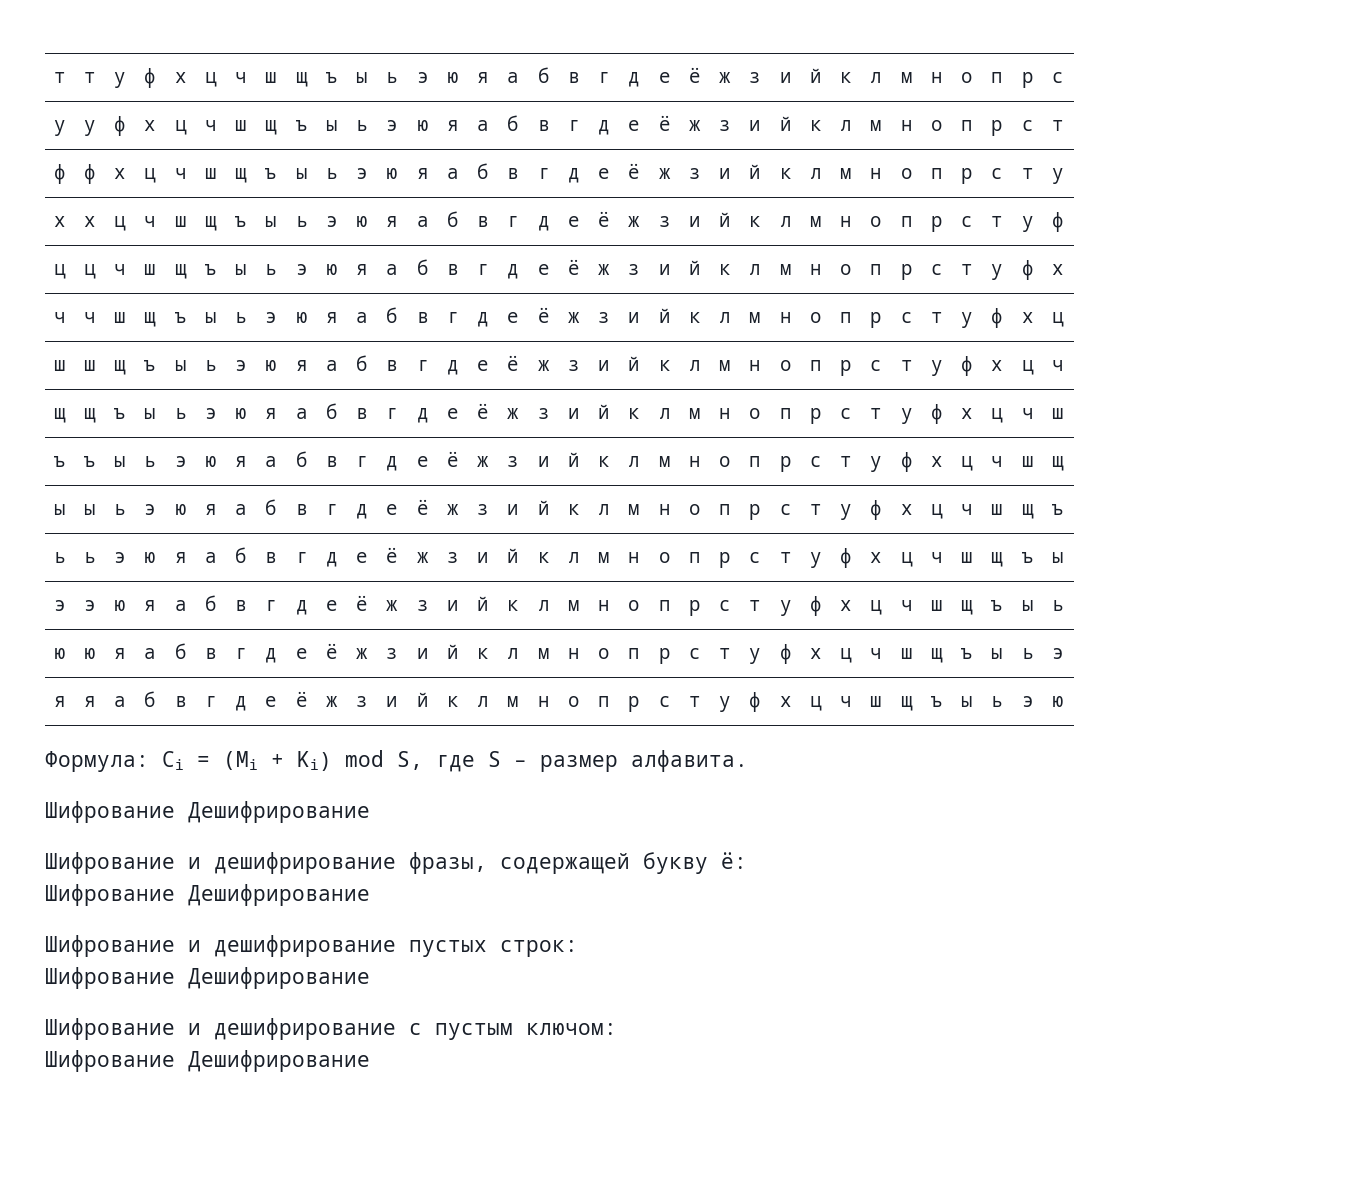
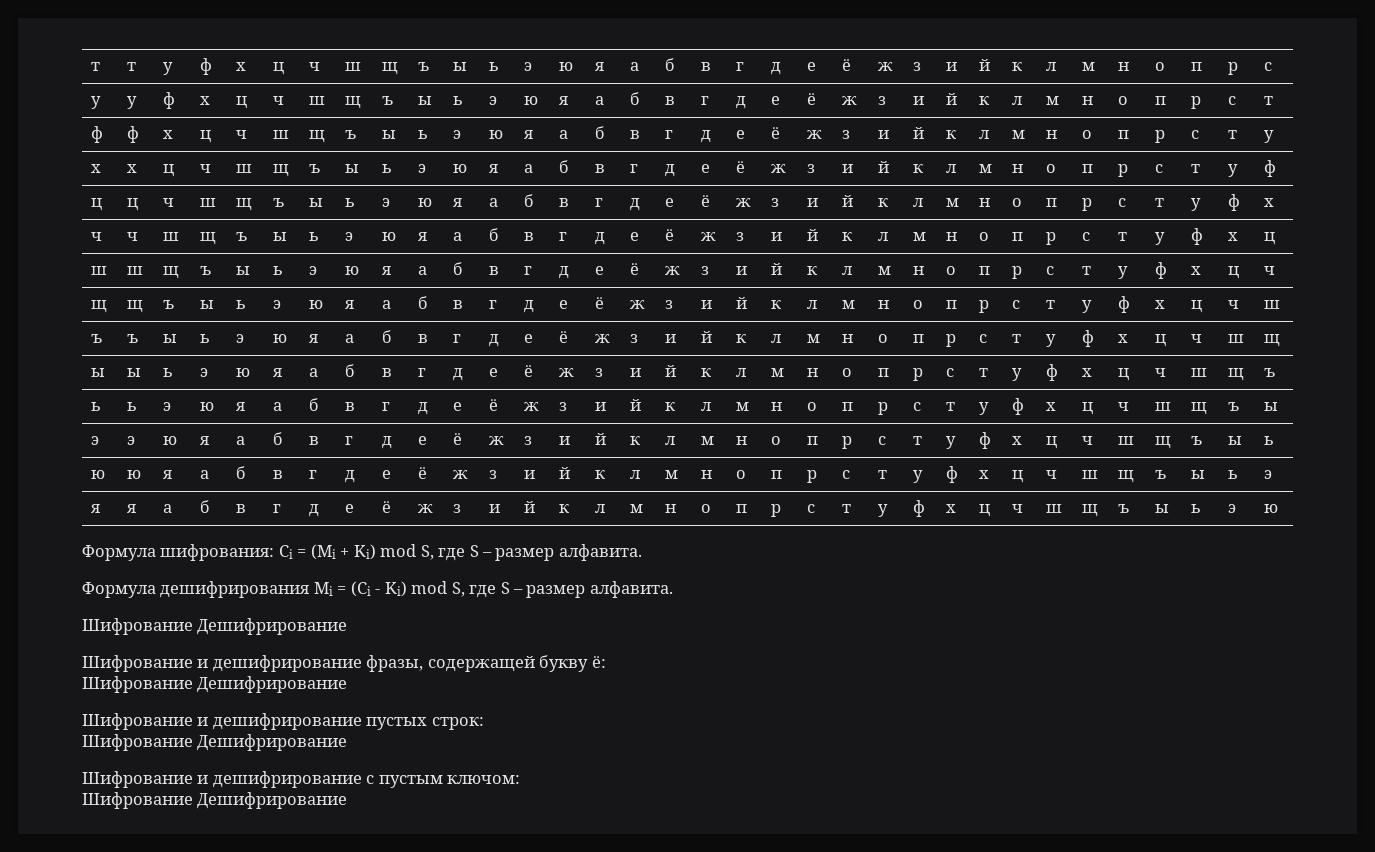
[45,751,149,772] Формула: -> [82,544,275,561] Формула шифрования:
(748, 761) none -> [82,581,673,598] // Формула дешифрирования Mi = (Ci - Ki) mod S, где S – размер алфавита.

